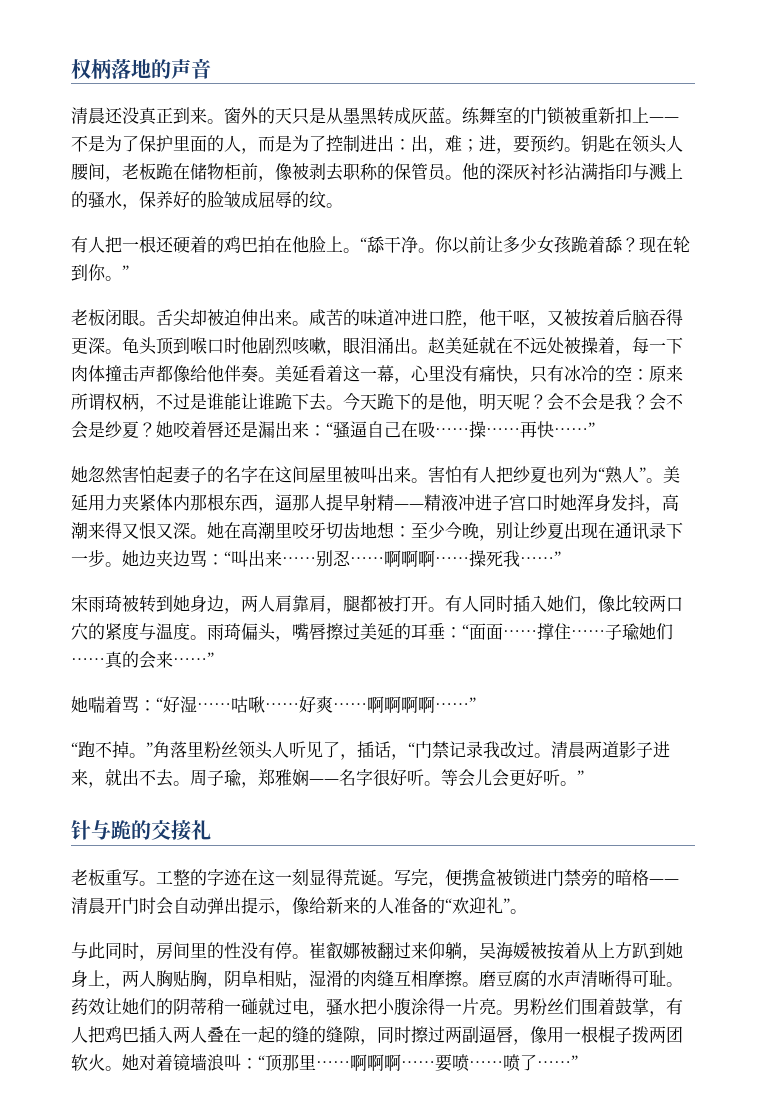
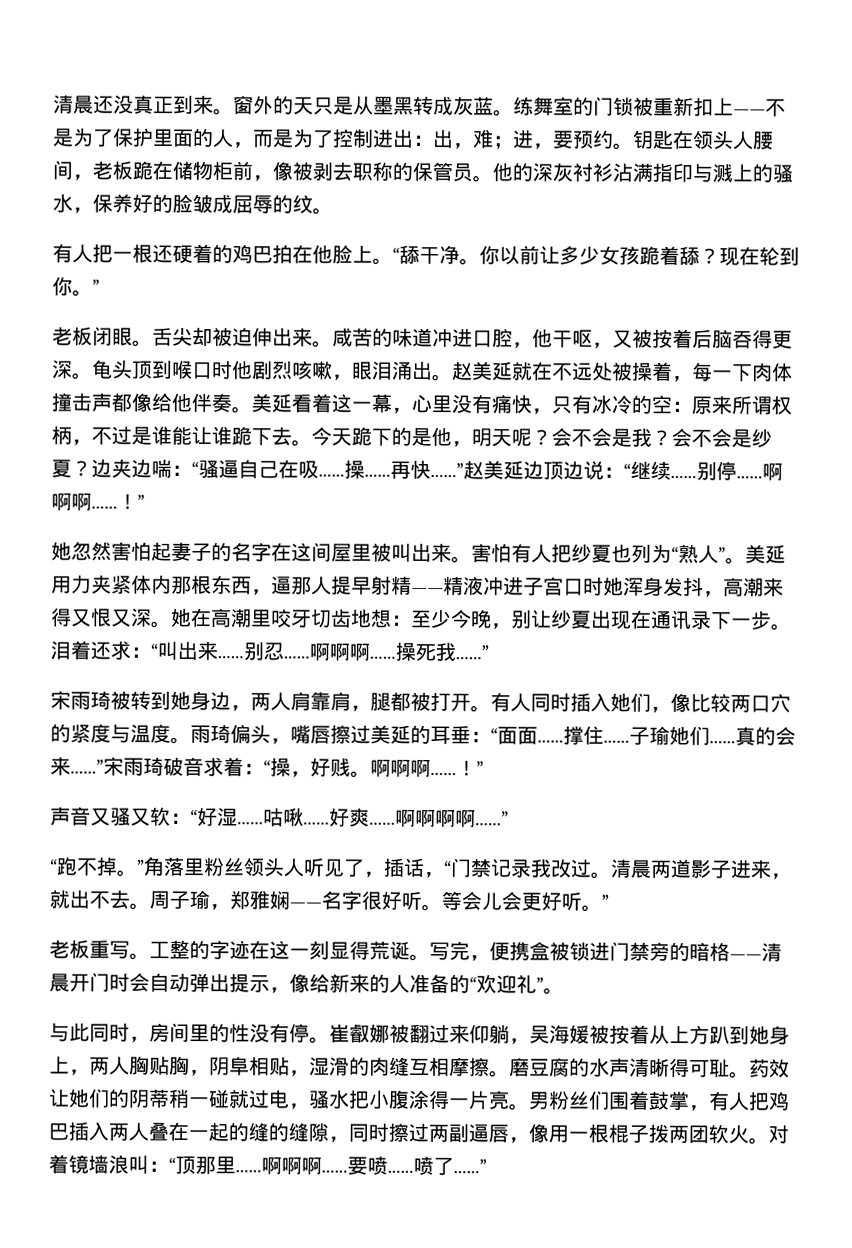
[71,58,211,79] 权柄落地的声音 // -> (53, 104) none
[156,421,309,438] 她咬着唇还是漏出来 -> [91,458,172,479] 边夹边喘
(595, 429) none -> [463,460,783,481] [51,493,145,511] 赵美延边顶边说：“继续……别停……啊啊啊……！”
[122,550,207,567] 她边夹边骂 -> [50,640,131,660] 泪着还求
[71,696,139,713] // 她喘着骂 -> [103,756,484,778] [50,806,171,826] 宋雨琦破音求着：“操，好贱。啊啊啊……！” // 声音又骚又软
[71,820,211,841] // 针与跪的交接礼 -> (609, 901) none
[122,1054,139,1071] 她 -> (769, 1141) none

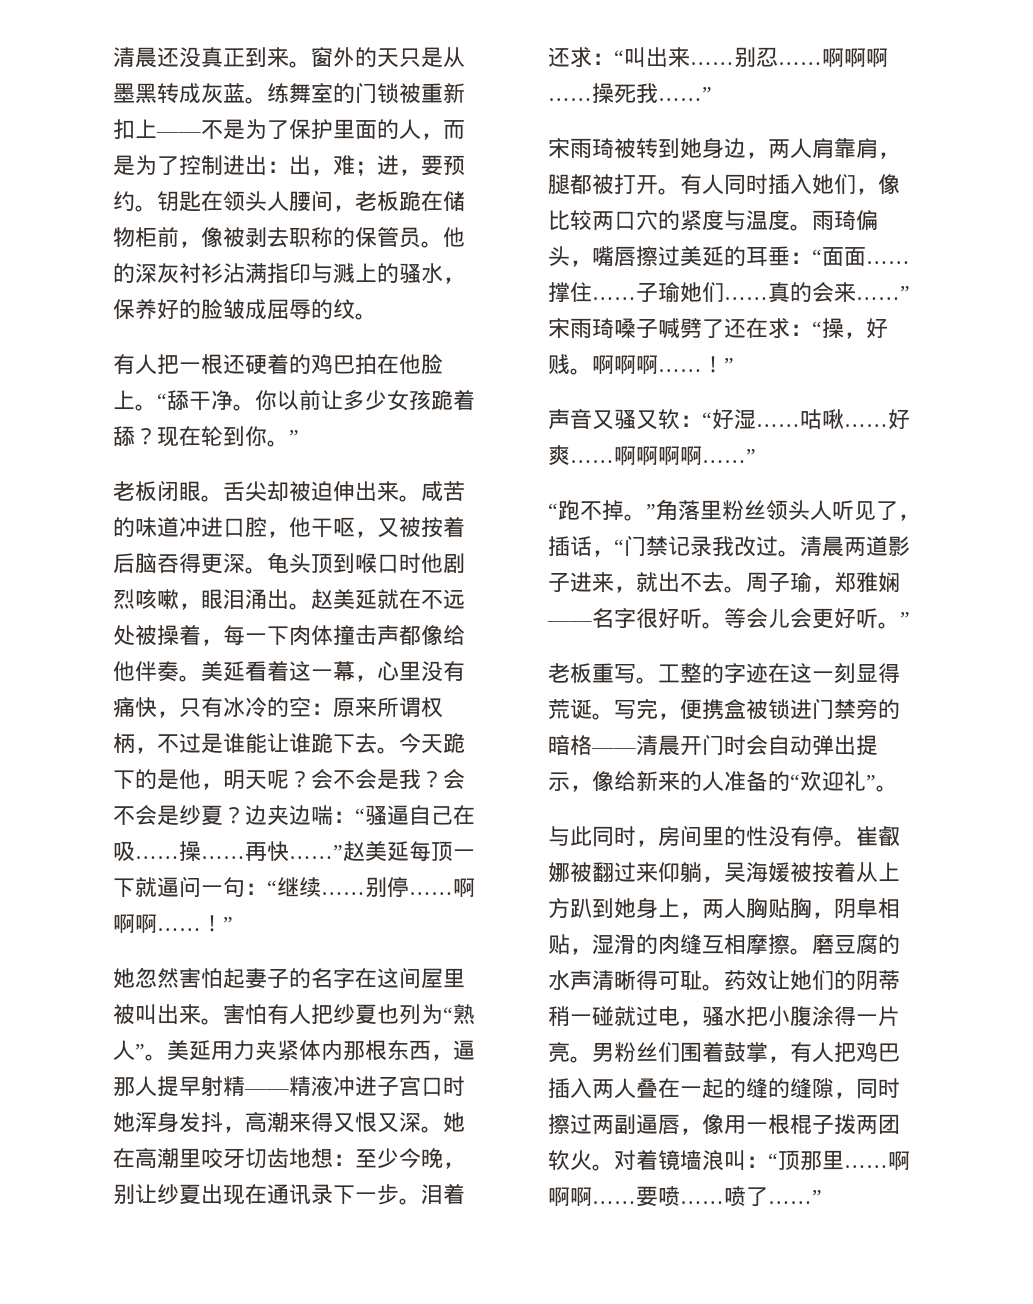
[523,460,604,480] 边顶边说 -> [409,841,475,862] [113,876,245,898] 每顶一下就逼问一句
[163,756,244,777] 破音求着 -> [614,318,790,339] 嗓子喊劈了还在求

